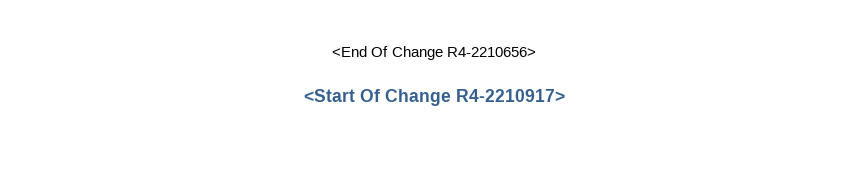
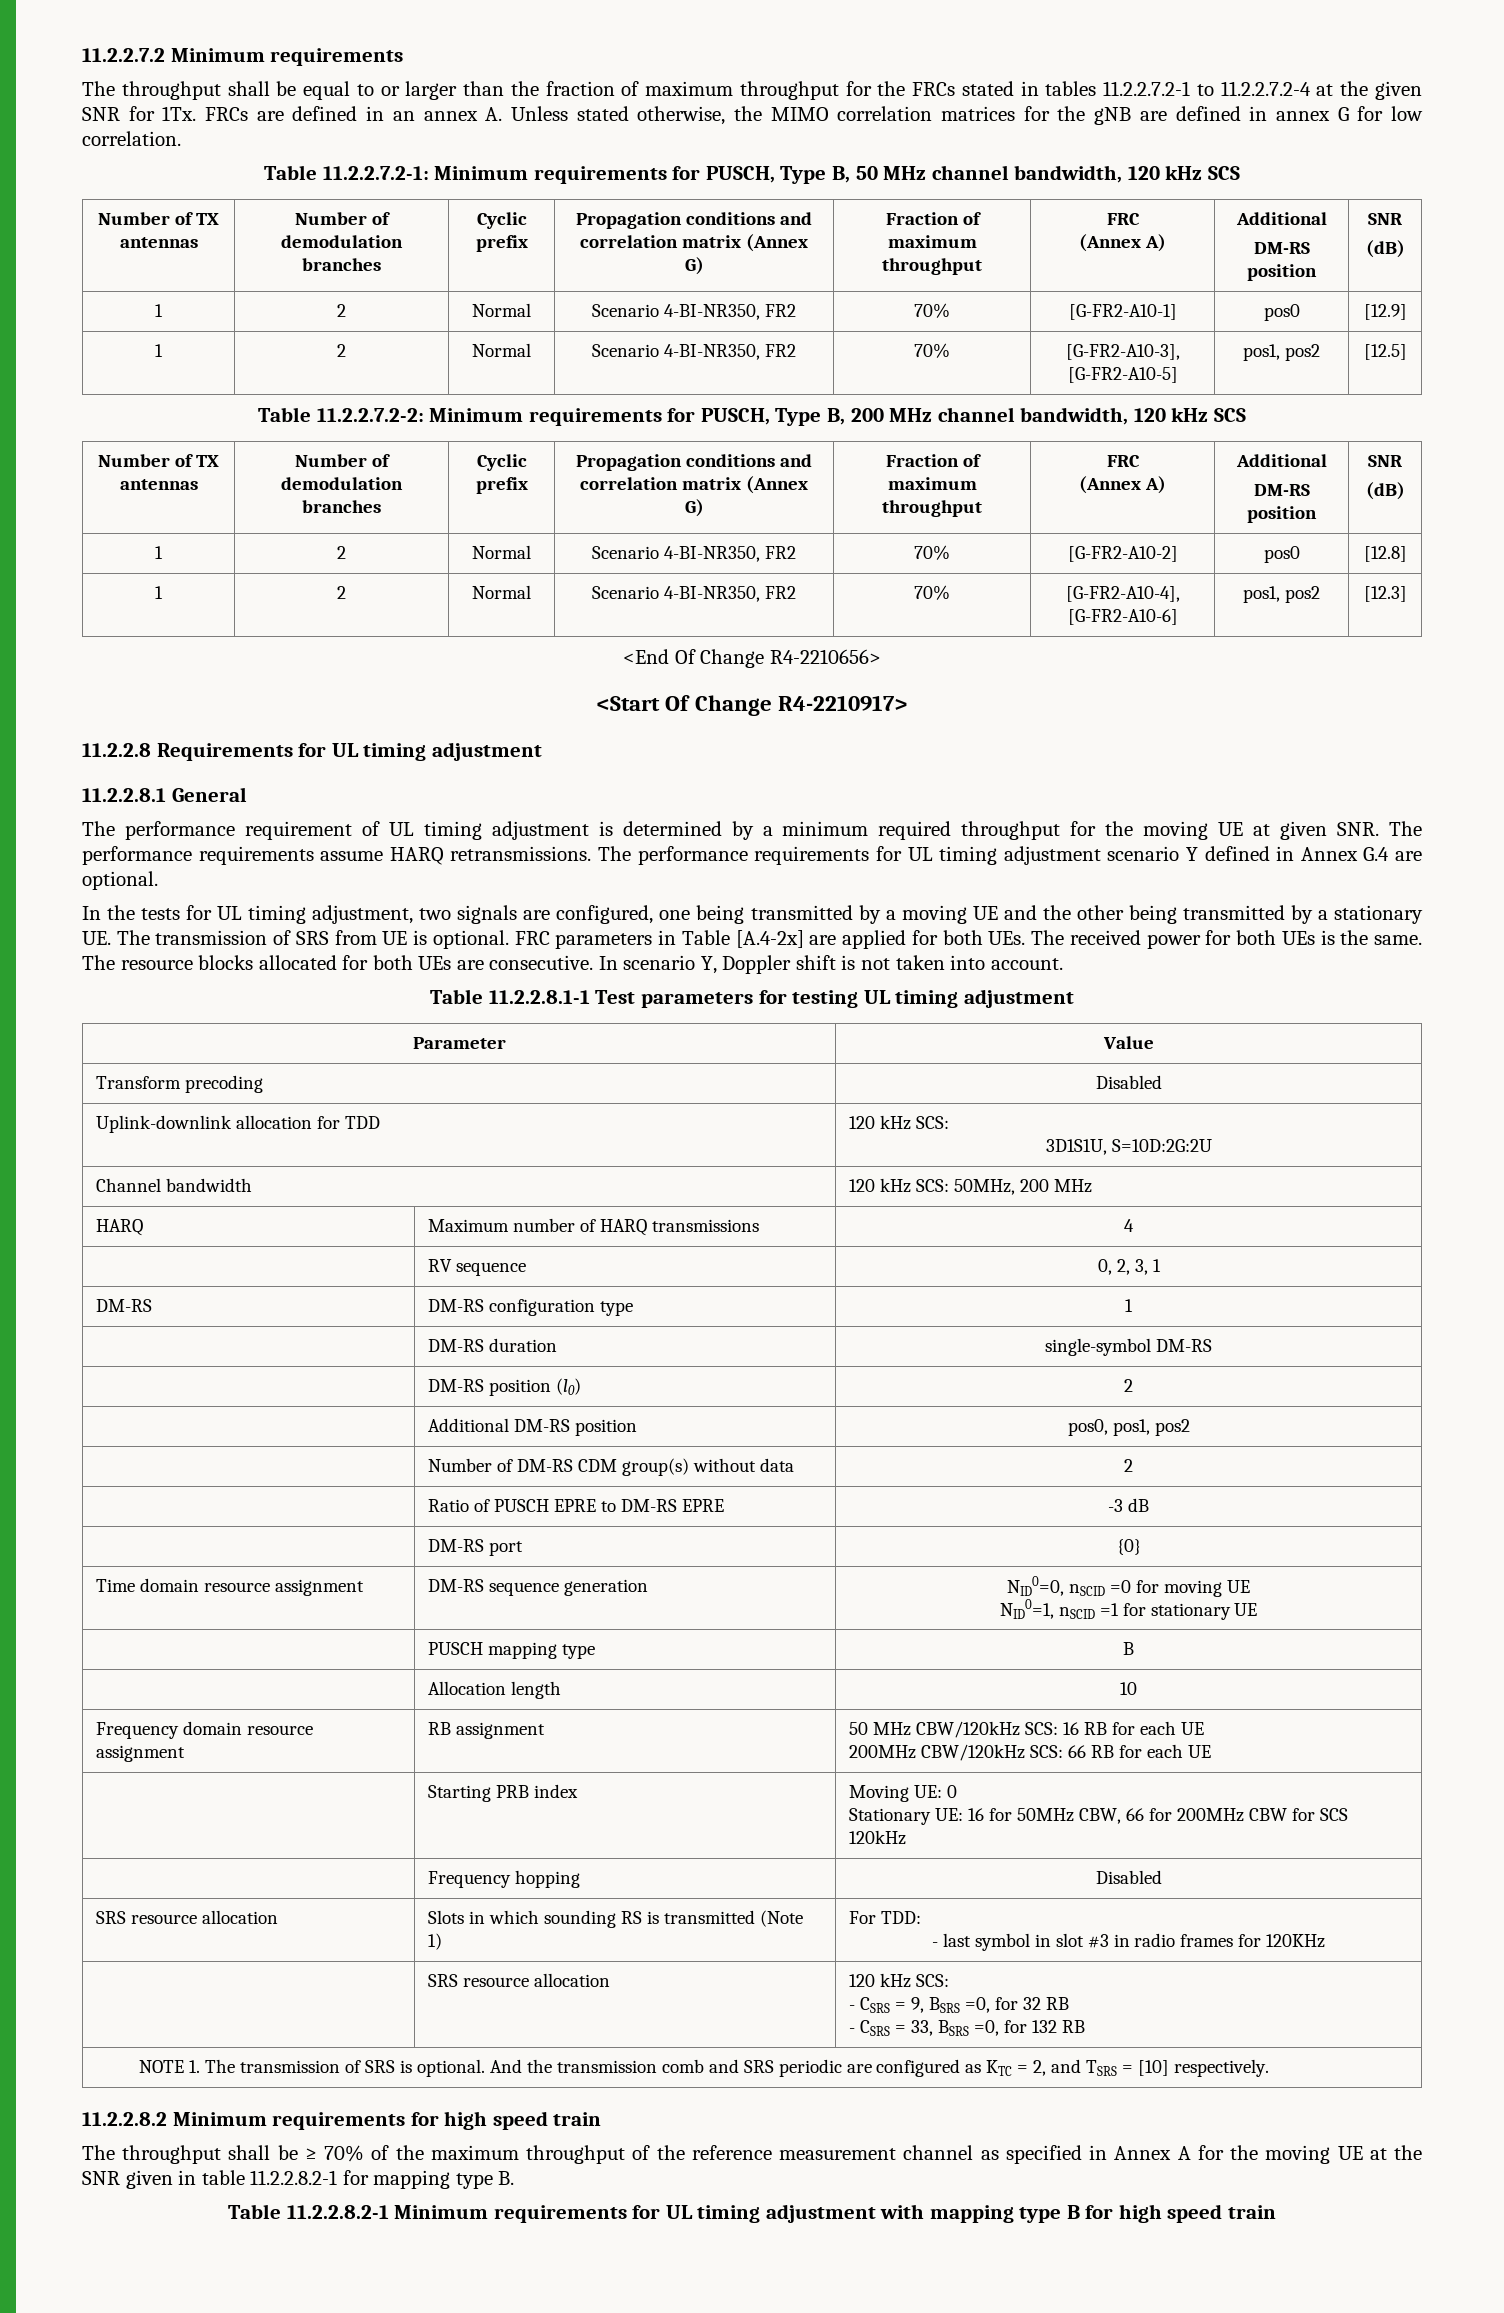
(332, 51) none -> [82,48,404,66] [82,81,1422,100] [82,106,1423,125] [82,131,181,146] [264,165,1240,184] [98,212,219,225] [119,237,198,248] [295,212,390,225] [281,235,403,248] [302,258,381,271] [476,212,527,229] [475,235,528,252] [576,212,812,229] [580,234,808,252] [684,257,704,275] [885,212,981,225] [887,235,977,248] [882,258,982,275] [1106,213,1140,225] [1079,234,1166,252] [1235,212,1327,225] [1253,242,1310,254] [1247,264,1317,281] [1368,213,1402,225] [1365,240,1405,258] [155,304,163,317] [337,304,346,317] [472,303,531,317] [592,304,796,320] [914,303,950,318] [1068,304,1177,320] [1263,304,1300,321] [1363,304,1407,320] [155,344,163,357] [337,344,346,357] [472,343,531,357] [592,344,796,360] [914,343,950,358] [1065,344,1180,360] [1067,367,1178,383] [1243,344,1320,361] [1363,344,1407,360] [258,407,1246,426] [98,454,219,467] [119,479,198,490] [295,454,390,467] [281,477,403,490] [302,500,381,513] [476,454,527,471] [475,477,528,494] [576,454,812,471] [580,476,808,494] [684,499,704,517] [885,454,981,467] [887,477,977,490] [882,500,982,517] [1106,455,1140,467] [1079,476,1166,494] [1235,454,1327,467] [1253,484,1310,496] [1247,506,1317,523] [1368,455,1402,467] [1365,482,1405,500] [155,546,163,559] [337,546,346,559] [472,545,531,559] [592,546,796,562] [914,545,950,560] [1067,546,1178,562] [1263,546,1300,563] [1363,546,1407,562] [155,586,163,599] [337,586,346,599] [472,585,531,599] [592,586,796,602] [914,585,950,600] [1065,586,1180,602] [1067,609,1178,625] [1243,586,1320,603] [1363,586,1407,602] 11.2.2.7.2 Minimum requirements // The throughput shall be equal to or larger than the fraction of maximum throughput for the FRCs stated in tables 11.2.2.7.2-1 to 11.2.2.7.2-4 at the given SNR for 1Tx. FRCs are defined in an annex A. Unless stated otherwise, the MIMO correlation matrices for the gNB are defined in annex G for low correlation. // Table 11.2.2.7.2-1: Minimum requirements for PUSCH, Type B, 50 MHz channel bandwidth, 120 kHz SCS // Number of TX antennas | Number of demodulation branches | Cyclic prefix | Propagation conditions and correlation matrix (Annex G) | Fraction of maximum throughput | FRC // (Annex A) | Additional // DM-RS position | SNR // (dB) // 1 | 2 | Normal | Scenario 4-BI-NR350, FR2 | 70% | [G-FR2-A10-1] | pos0 | [12.9] // 1 | 2 | Normal | Scenario 4-BI-NR350, FR2 | 70% | [G-FR2-A10-3], [G-FR2-A10-5] | pos1, pos2 | [12.5] // Table 11.2.2.7.2-2: Minimum requirements for PUSCH, Type B, 200 MHz channel bandwidth, 120 kHz SCS // Number of TX antennas | Number of demodulation branches | Cyclic prefix | Propagation conditions and correlation matrix (Annex G) | Fraction of maximum throughput | FRC // (Annex A) | Additional // DM-RS position | SNR // (dB) // 1 | 2 | Normal | Scenario 4-BI-NR350, FR2 | 70% | [G-FR2-A10-2] | pos0 | [12.8] // 1 | 2 | Normal | Scenario 4-BI-NR350, FR2 | 70% | [G-FR2-A10-4], [G-FR2-A10-6] | pos1, pos2 | [12.3] //
(565, 95) none -> [82,742,542,761] [82,787,247,802] [82,821,1423,840] [82,846,1422,865] [82,871,158,890] [82,905,1423,924] [82,930,1422,949] [82,955,1063,974] [430,989,1074,1008] [412,1037,506,1049] [1102,1036,1154,1049] [96,1075,264,1093] [1095,1075,1162,1089] [96,1115,381,1133] [849,1115,950,1130] [1045,1139,1212,1155] [96,1178,253,1192] [849,1178,1093,1195] [96,1219,144,1236] [428,1218,760,1236] [1124,1219,1134,1232] [428,1259,527,1276] [1097,1259,1161,1275] [96,1299,153,1312] [428,1299,634,1316] [1125,1299,1133,1312] [428,1338,558,1352] [1045,1338,1212,1356] [428,1378,582,1396] [1124,1379,1133,1392] [428,1418,638,1436] [1067,1419,1190,1436] [428,1458,795,1476] [1124,1459,1133,1472] [428,1499,725,1512] [1108,1498,1149,1512] [428,1539,524,1556] [1116,1539,1141,1555] [96,1578,365,1596] [428,1579,649,1596] [1007,1576,1250,1597] [999,1599,1258,1620] [428,1642,596,1659] [1123,1642,1134,1655] [428,1681,562,1699] [1120,1682,1137,1695] [96,1721,314,1739] [96,1745,186,1762] [428,1722,546,1739] [849,1721,1205,1738] [849,1744,1212,1761] [428,1784,579,1802] [849,1785,958,1802] [849,1808,1349,1825] [849,1830,907,1845] [428,1870,581,1888] [1095,1870,1162,1884] [96,1910,279,1924] [428,1910,804,1928] [428,1933,443,1950] [849,1911,922,1924] [931,1933,1326,1951] [428,1973,611,1987] [849,1973,950,1988] [849,1997,1070,2013] [849,2020,1086,2036] [138,2059,1270,2077] [82,2111,602,2130] [82,2145,1423,2164] [82,2170,515,2189] [227,2204,1277,2223] // 11.2.2.8 Requirements for UL timing adjustment // 11.2.2.8.1 General // The performance requirement of UL timing adjustment is determined by a minimum required throughput for the moving UE at given SNR. The performance requirements assume HARQ retransmissions. The performance requirements for UL timing adjustment scenario Y defined in Annex G.4 are optional. // In the tests for UL timing adjustment, two signals are configured, one being transmitted by a moving UE and the other being transmitted by a stationary UE. The transmission of SRS from UE is optional. FRC parameters in Table [A.4-2x] are applied for both UEs. The received power for both UEs is the same. The resource blocks allocated for both UEs are consecutive. In scenario Y, Doppler shift is not taken into account. // Table 11.2.2.8.1-1 Test parameters for testing UL timing adjustment // Parameter | Value // Transform precoding | Disabled // Uplink-downlink allocation for TDD | 120 kHz SCS: // 3D1S1U, S=10D:2G:2U // Channel bandwidth | 120 kHz SCS: 50MHz, 200 MHz // HARQ | Maximum number of HARQ transmissions | 4 // | RV sequence | 0, 2, 3, 1 // DM-RS | DM-RS configuration type | 1 // | DM-RS duration | single-symbol DM-RS // | DM-RS position (l0) | 2 // | Additional DM-RS position | pos0, pos1, pos2 // | Number of DM-RS CDM group(s) without data | 2 // | Ratio of PUSCH EPRE to DM-RS EPRE | -3 dB // | DM-RS port | {0} // Time domain resource assignment | DM-RS sequence generation | NID0=0, nSCID =0 for moving UE // NID0=1, nSCID =1 for stationary UE // | PUSCH mapping type | B // | Allocation length | 10 // Frequency domain resource assignment | RB assignment | 50 MHz CBW/120kHz SCS: 16 RB for each UE // 200MHz CBW/120kHz SCS: 66 RB for each UE // | Starting PRB index | Moving UE: 0 // Stationary UE: 16 for 50MHz CBW, 66 for 200MHz CBW for SCS 120kHz // | Frequency hopping | Disabled // SRS resource allocation | Slots in which sounding RS is transmitted (Note 1) | For TDD: // - last symbol in slot #3 in radio frames for 120KHz // | SRS resource allocation | 120 kHz SCS: // - CSRS = 9, BSRS =0, for 32 RB // - CSRS = 33, BSRS =0, for 132 RB // NOTE 1. The transmission of SRS is optional. And the transmission comb and SRS periodic are configured as KTC = 2, and TSRS = [10] respectively. // 11.2.2.8.2 Minimum requirements for high speed train // The throughput shall be ≥ 70% of the maximum throughput of the reference measurement channel as specified in Annex A for the moving UE at the SNR given in table 11.2.2.8.2-1 for mapping type B. // Table 11.2.2.8.2-1 Minimum requirements for UL timing adjustment with mapping type B for high speed train

